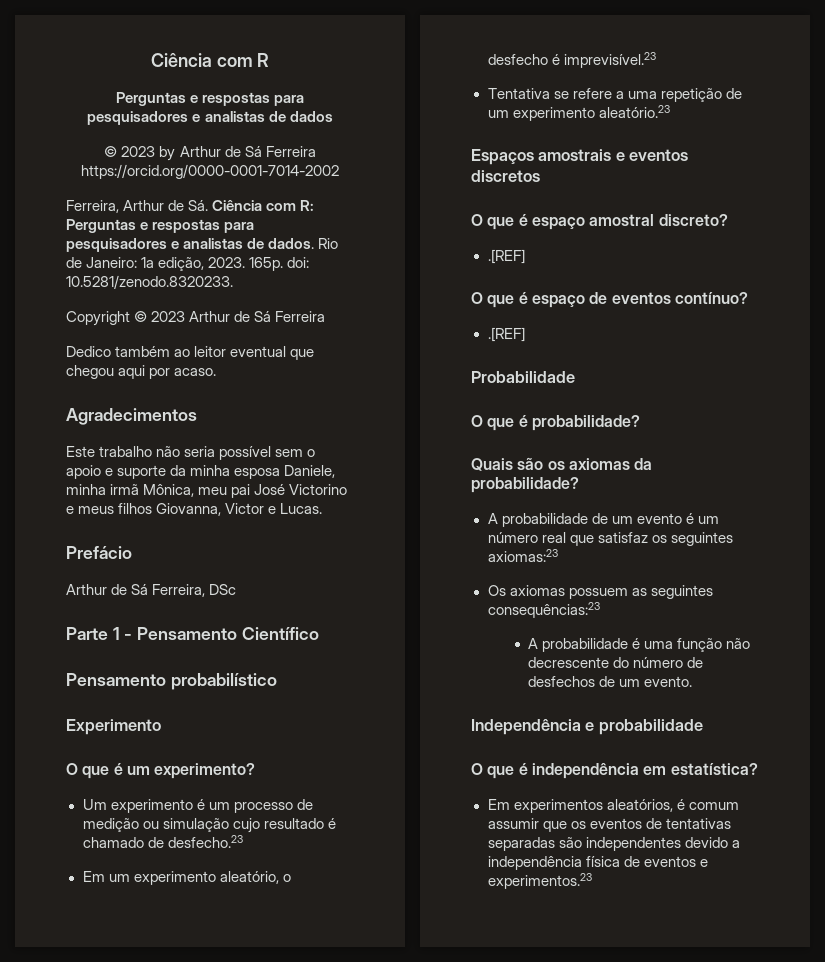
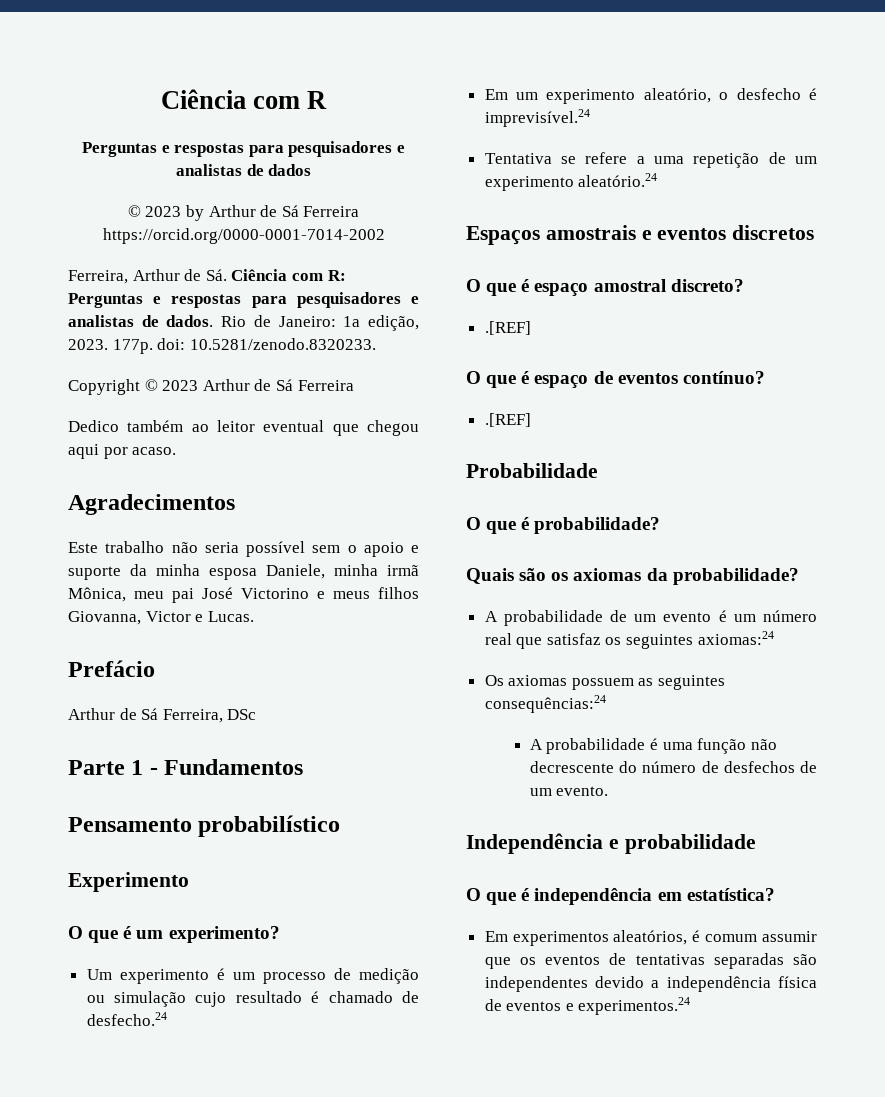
[249,257,284,271] 165p. -> [112,339,153,354] 177p.
[137,627,319,640] Pensamento Científico -> [164,759,304,775] Fundamentos
[167,835,243,848] desfecho.23 -> [86,1012,167,1026] desfecho.24
[563,52,656,68] imprevisível.23 -> [484,109,590,127] imprevisível.24
[598,105,670,118] aleatório.23 -> [578,173,658,187] aleatório.24
[487,549,558,562] axiomas:23 -> [697,631,774,645] axiomas:24
[487,602,600,618] consequências:23 -> [484,695,606,713] consequências:24
[487,873,592,889] experimentos.23 -> [578,997,691,1015] experimentos.24

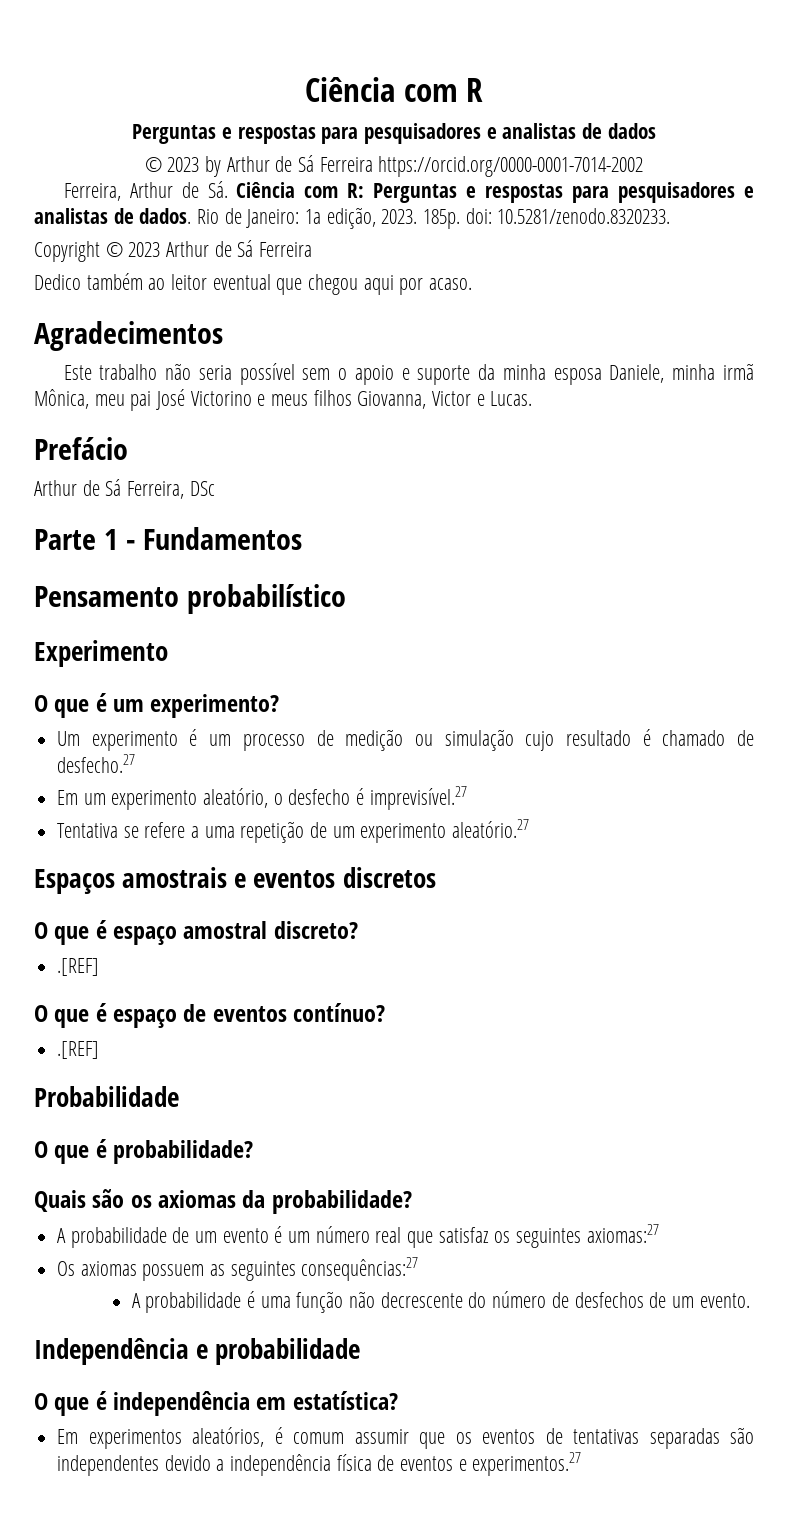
[112,339,153,354] 177p. -> [423,209,461,229] 185p.
[86,1012,167,1026] desfecho.24 -> [57,754,136,773] desfecho.27
[484,109,590,127] imprevisível.24 -> [369,786,467,810] imprevisível.27
[578,173,658,187] aleatório.24 -> [452,819,530,838] aleatório.27
[697,631,774,645] axiomas:24 -> [586,1224,659,1243] axiomas:27
[484,695,606,713] consequências:24 -> [301,1257,419,1281] consequências:27
[578,997,691,1015] experimentos.24 -> [472,1452,582,1476] experimentos.27

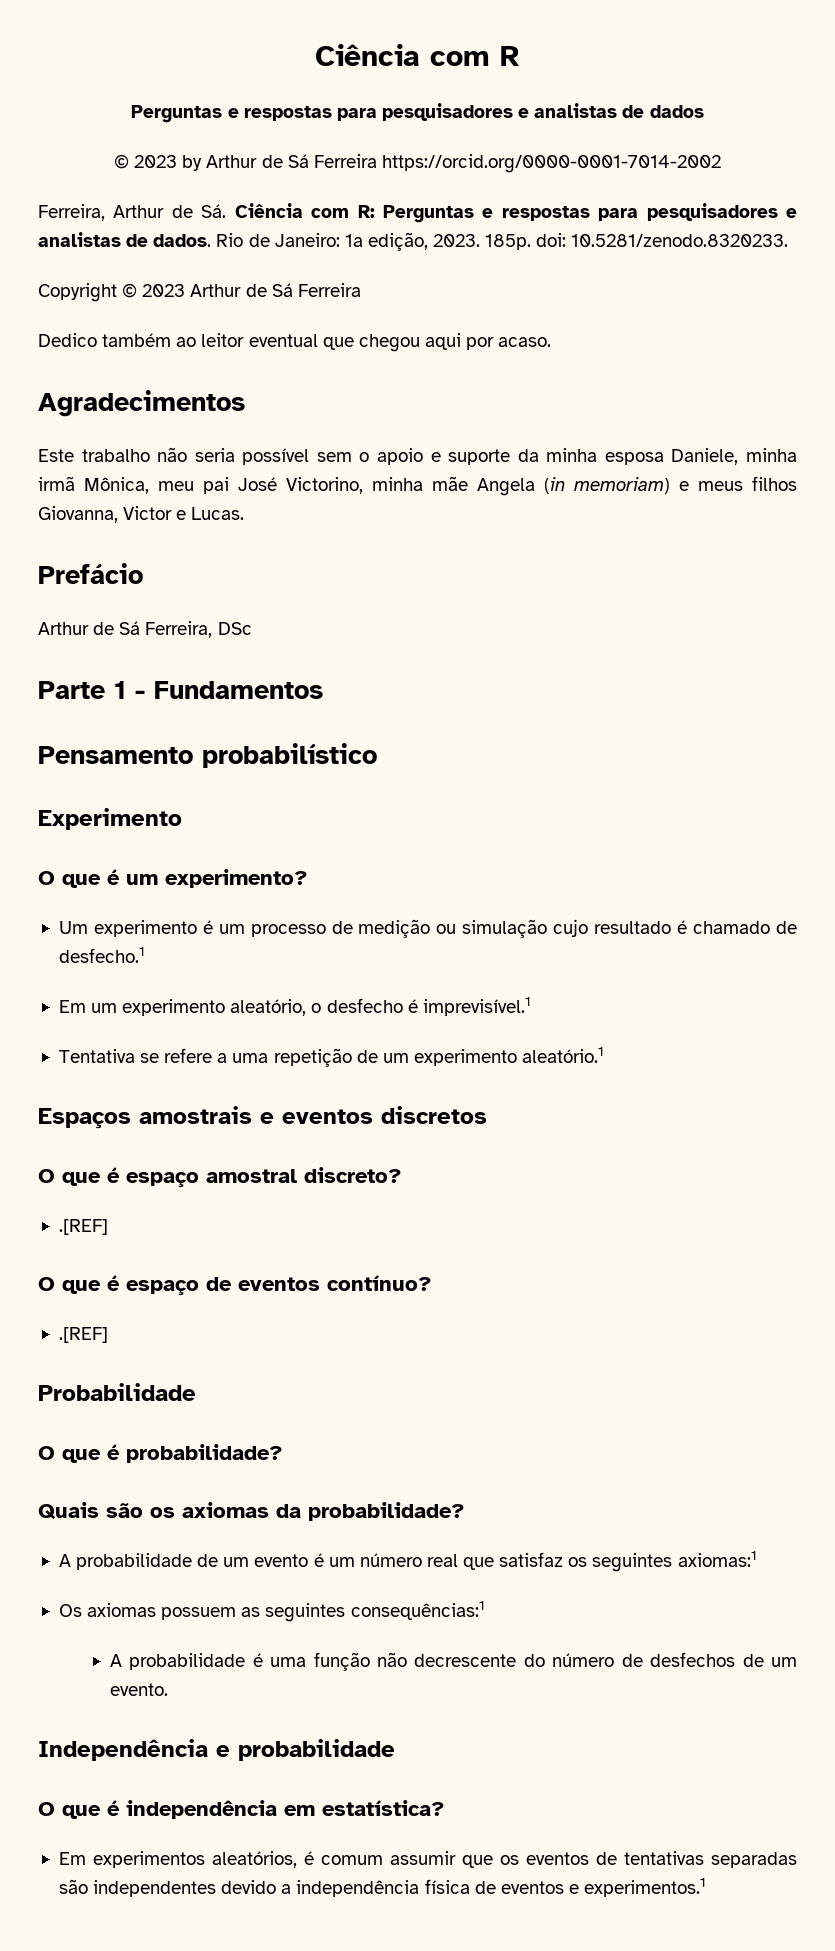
[190,391,252,406] Victorino -> [286,476,670,496] Victorino, minha mãe Angela (in memoriam)
[57,754,136,773] desfecho.27 -> [58,947,145,963] desfecho.1
[369,786,467,810] imprevisível.27 -> [422,997,531,1016] imprevisível.1
[452,819,530,838] aleatório.27 -> [522,1047,605,1063] aleatório.1
[586,1224,659,1243] axiomas:27 -> [677,1551,757,1567] axiomas:1
[301,1257,419,1281] consequências:27 -> [350,1601,485,1620] consequências:1
[472,1452,582,1476] experimentos.27 -> [584,1878,707,1897] experimentos.1

